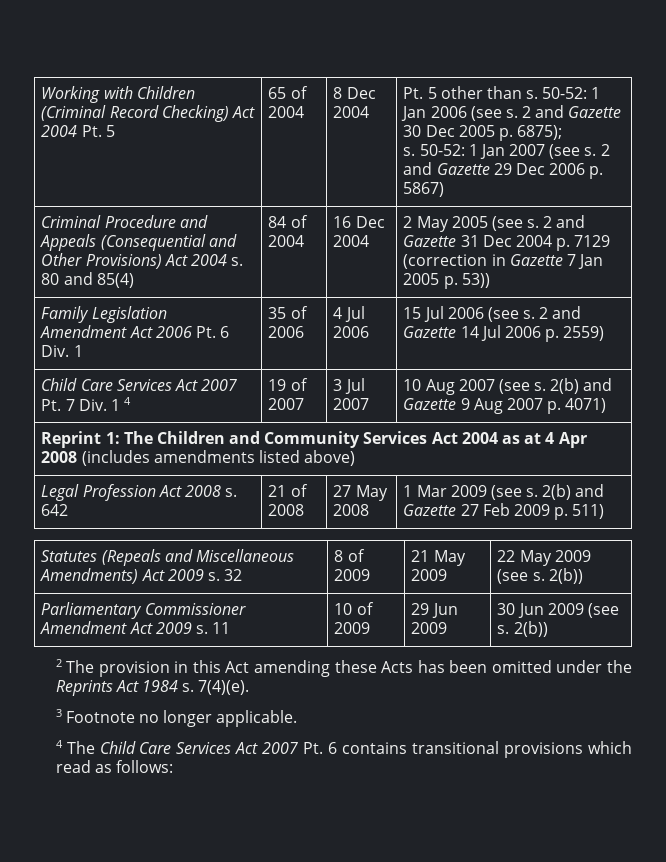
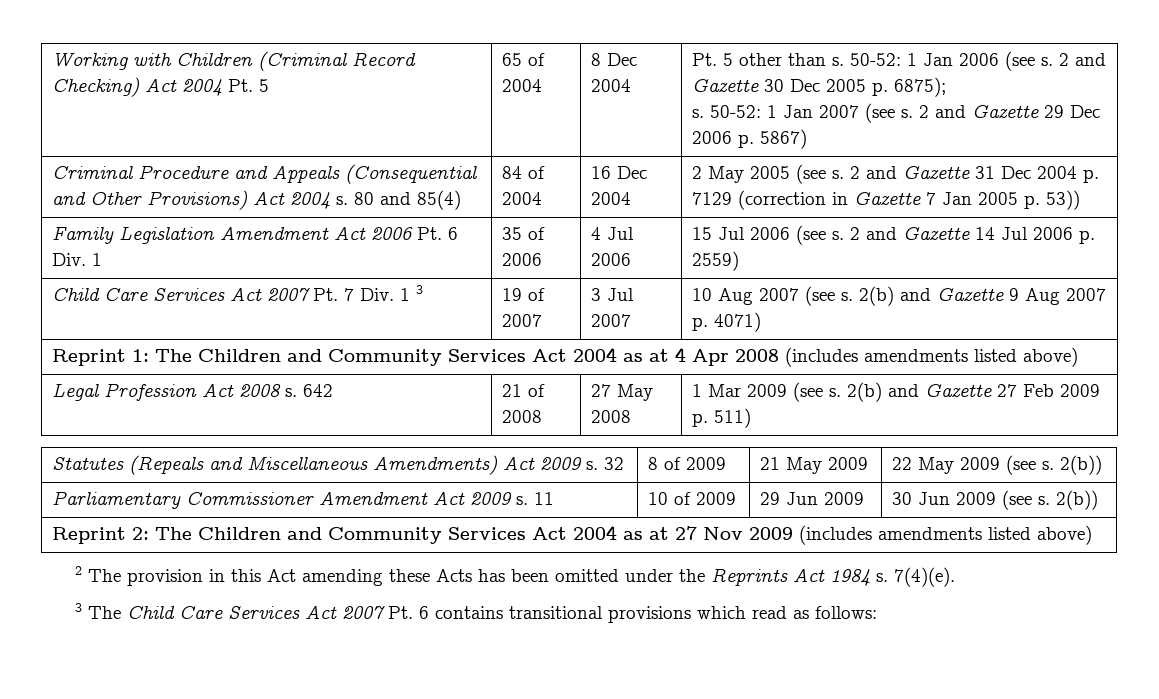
[124,397,132,405] 4 -> [416,285,424,294] 3
(548, 629) none -> [52,525,1093,545] // Reprint 2: The Children and Community Services Act 2004 as at 27 Nov 2009 (includes amendments listed above)
[65,710,298,727] [55,740,63,748] Footnote no longer applicable. // 4 -> (83, 607) none

